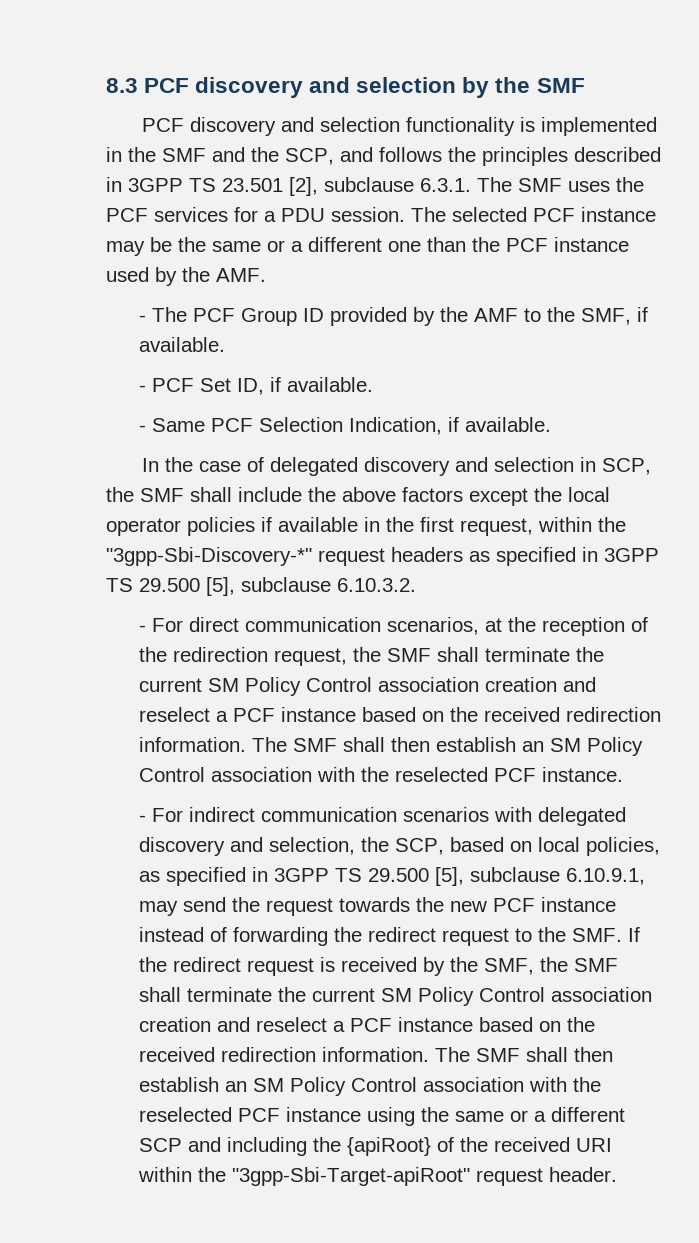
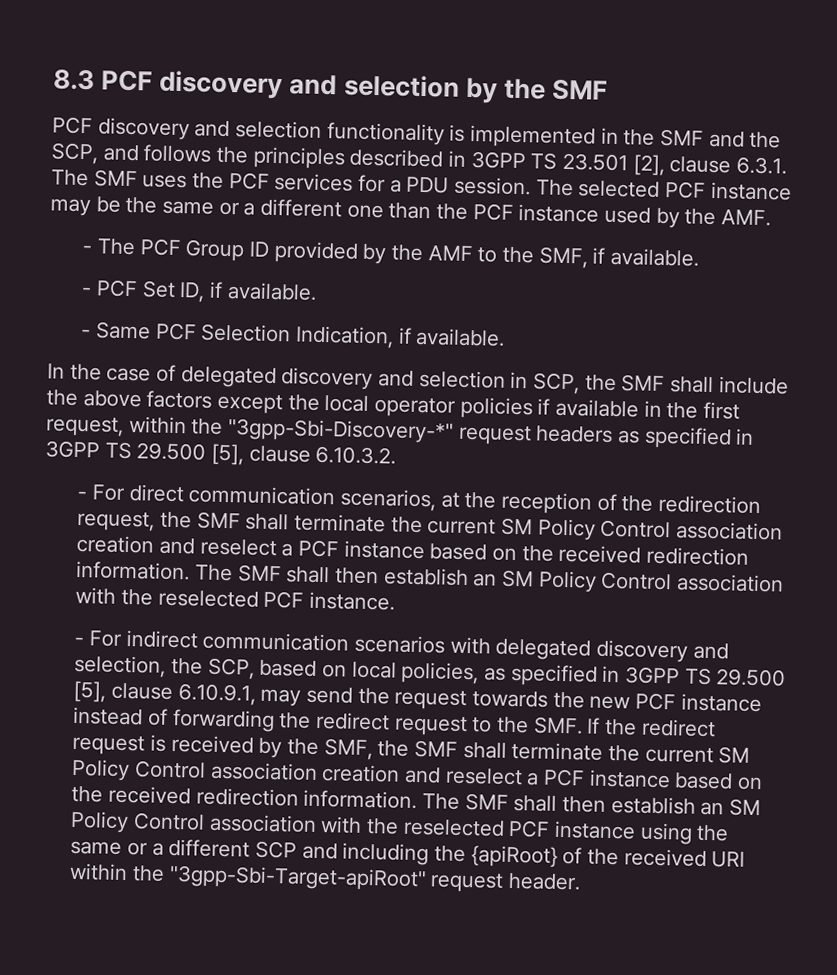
[324,177,414,192] subclause -> [669,156,732,174] clause
[241,577,331,592] subclause -> [248,445,311,463] clause
[470,867,561,882] subclause -> [110,682,173,700] clause

